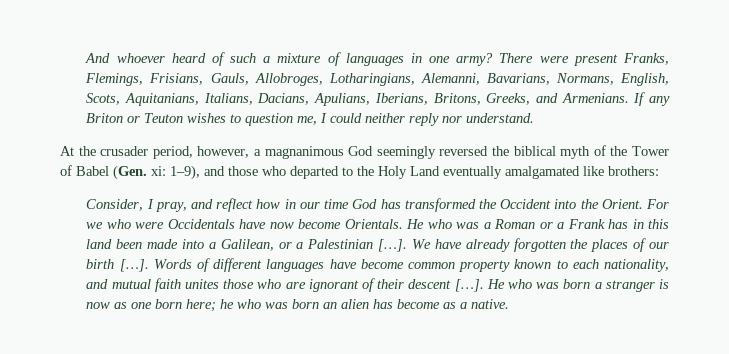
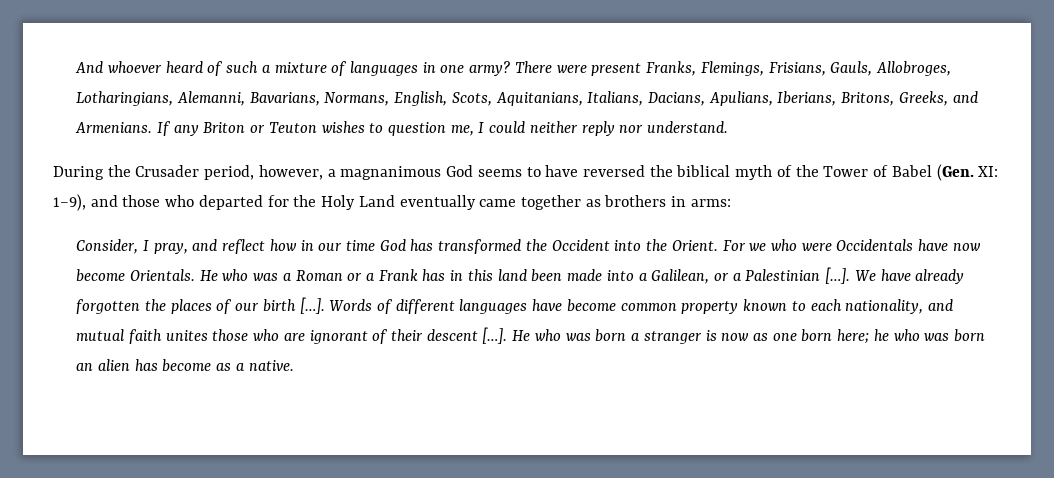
[60,146,149,156] At the crusader -> [53,165,200,180] During the Crusader
[376,146,436,159] seemingly -> [477,165,579,177] seems to have
[151,166,166,176] xi: -> [978,166,999,177] XI:
[342,167,353,176] to -> [267,195,289,207] for
[505,166,659,179] amalgamated like brothers: -> [479,195,731,210] came together as brothers in arms:

